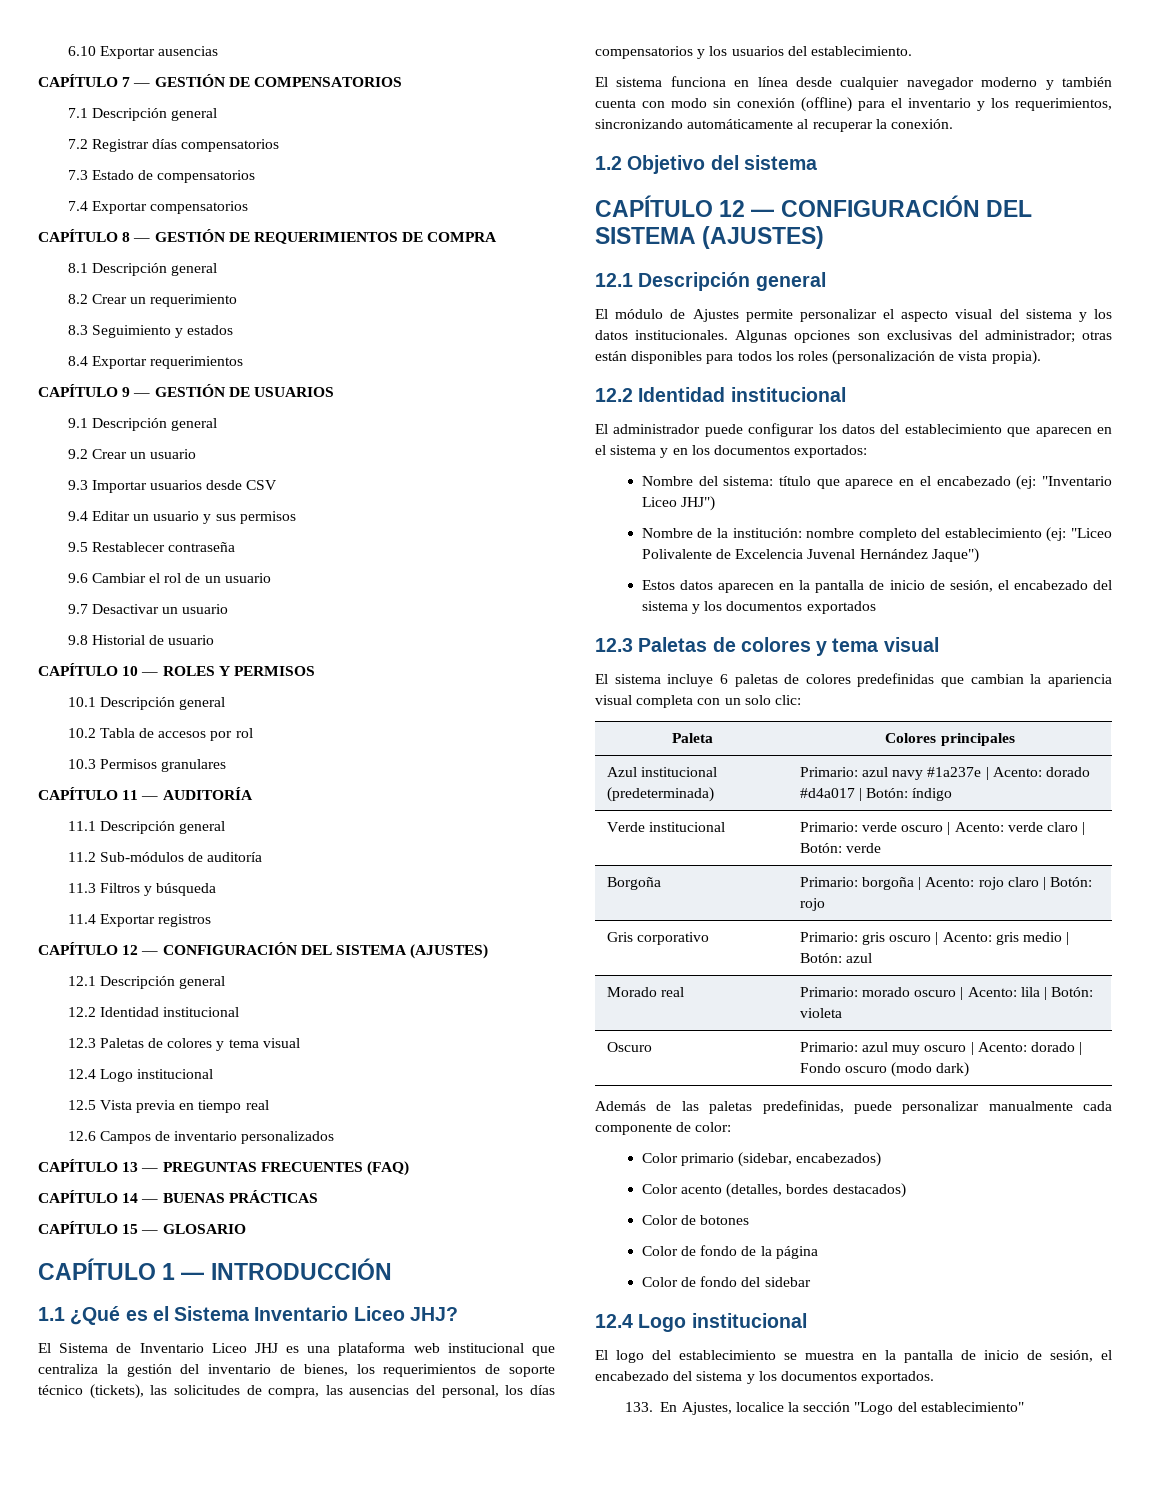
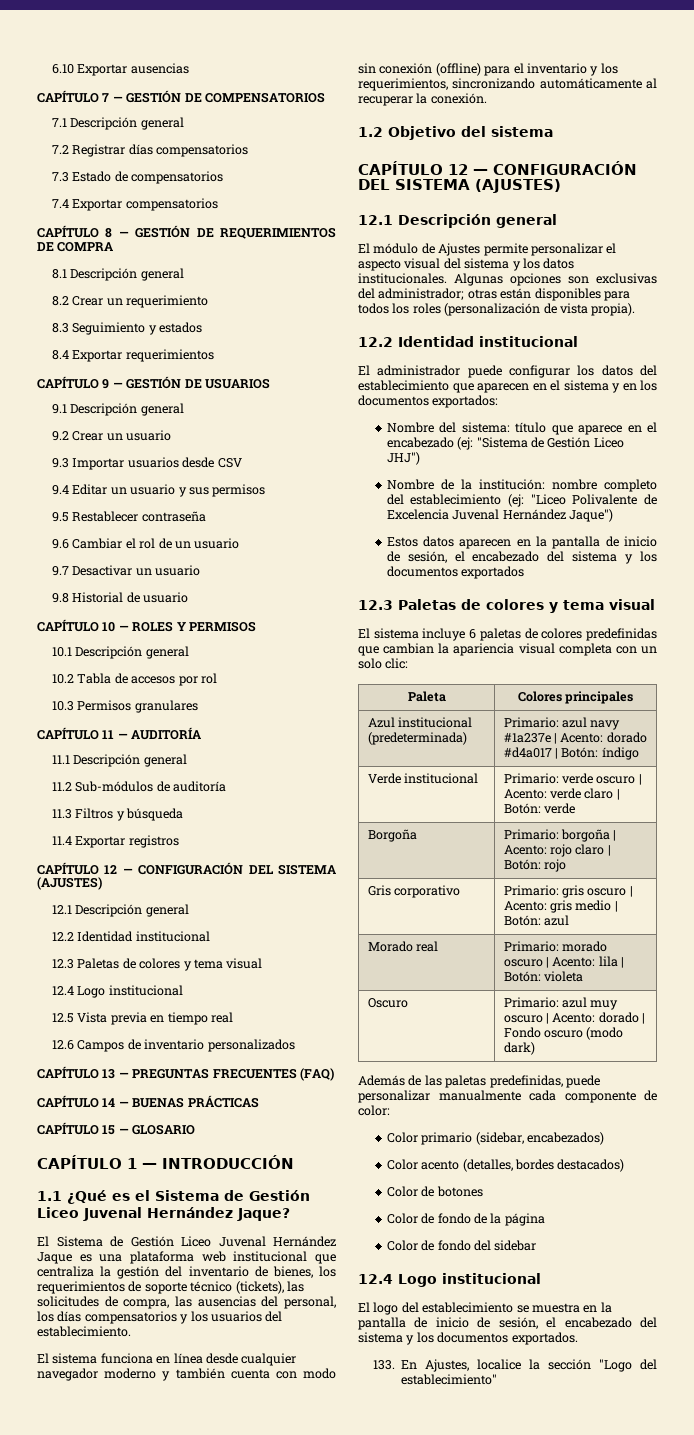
[254,1306,458,1321] [38,1343,278,1353] Inventario Liceo JHJ? // El Sistema de Inventario Liceo JHJ -> [224,1190,310,1201] [37,1207,290,1221] [37,1236,336,1247] [37,1252,72,1264] de Gestión Liceo Juvenal Hernández Jaque? // El Sistema de Gestión Liceo Juvenal Hernández Jaque
[1042,476,1112,486] "Inventario -> [476,437,591,448] "Sistema de Gestión

